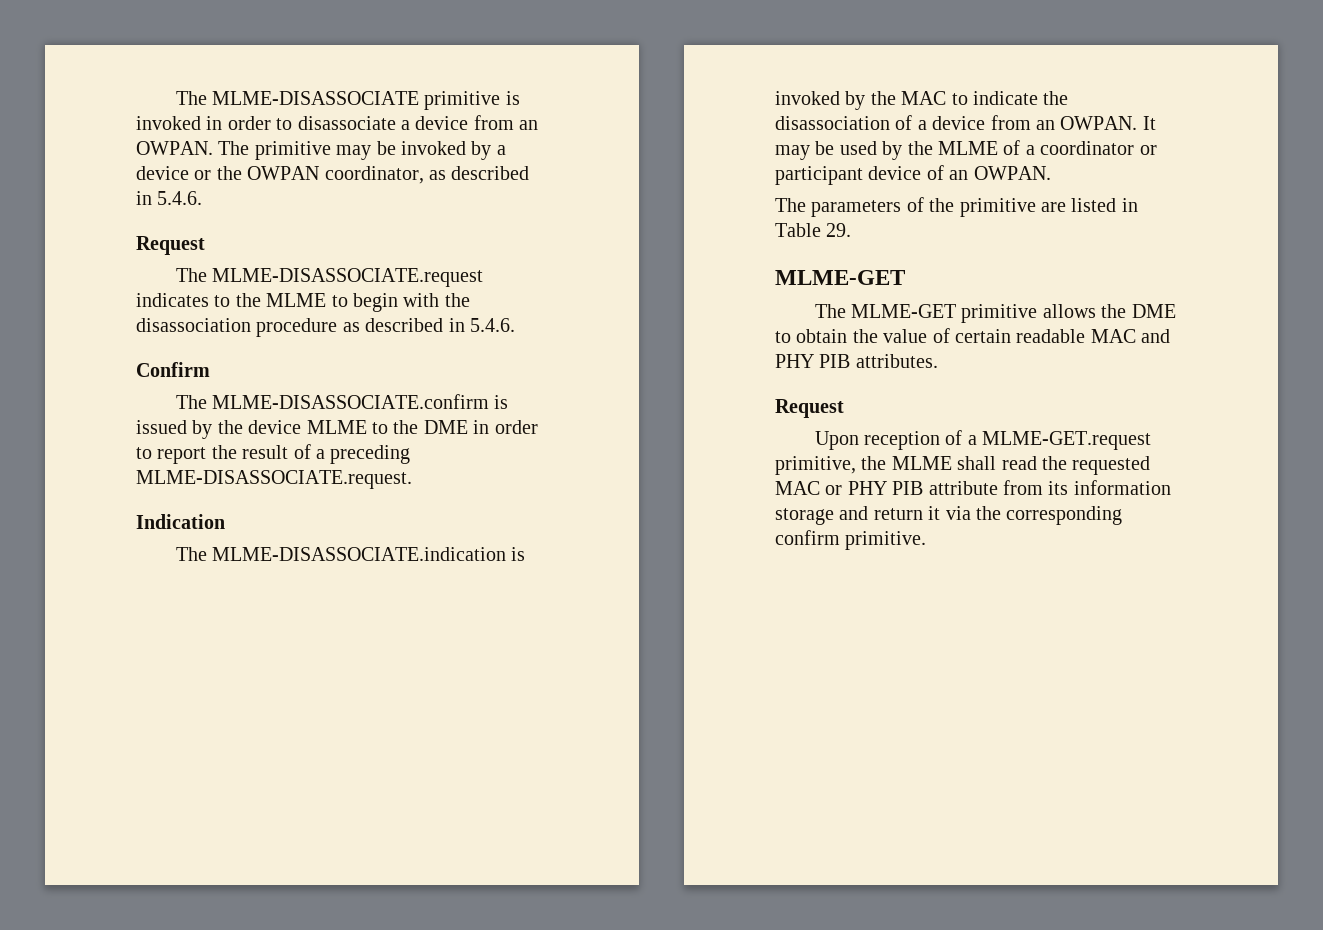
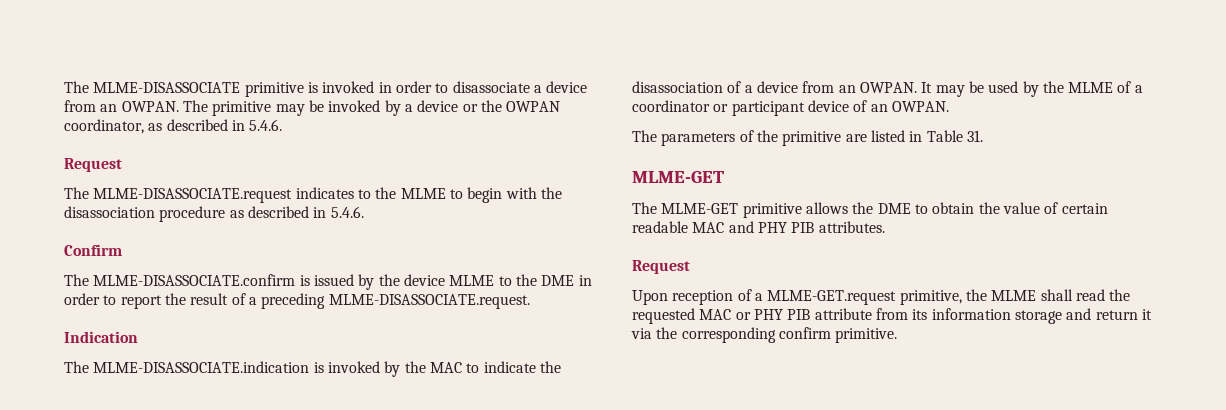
[826,223,852,237] 29. -> [966,130,983,142] 31.

